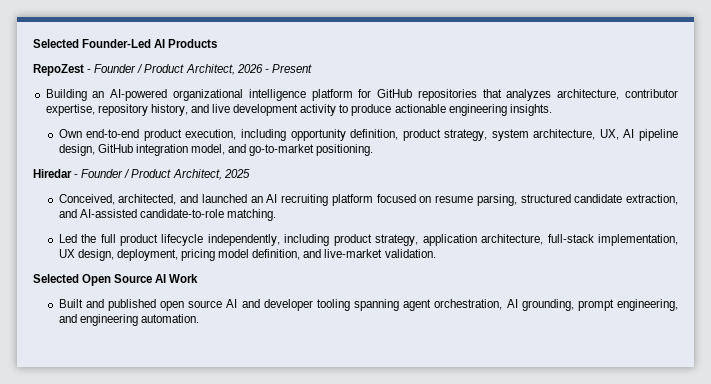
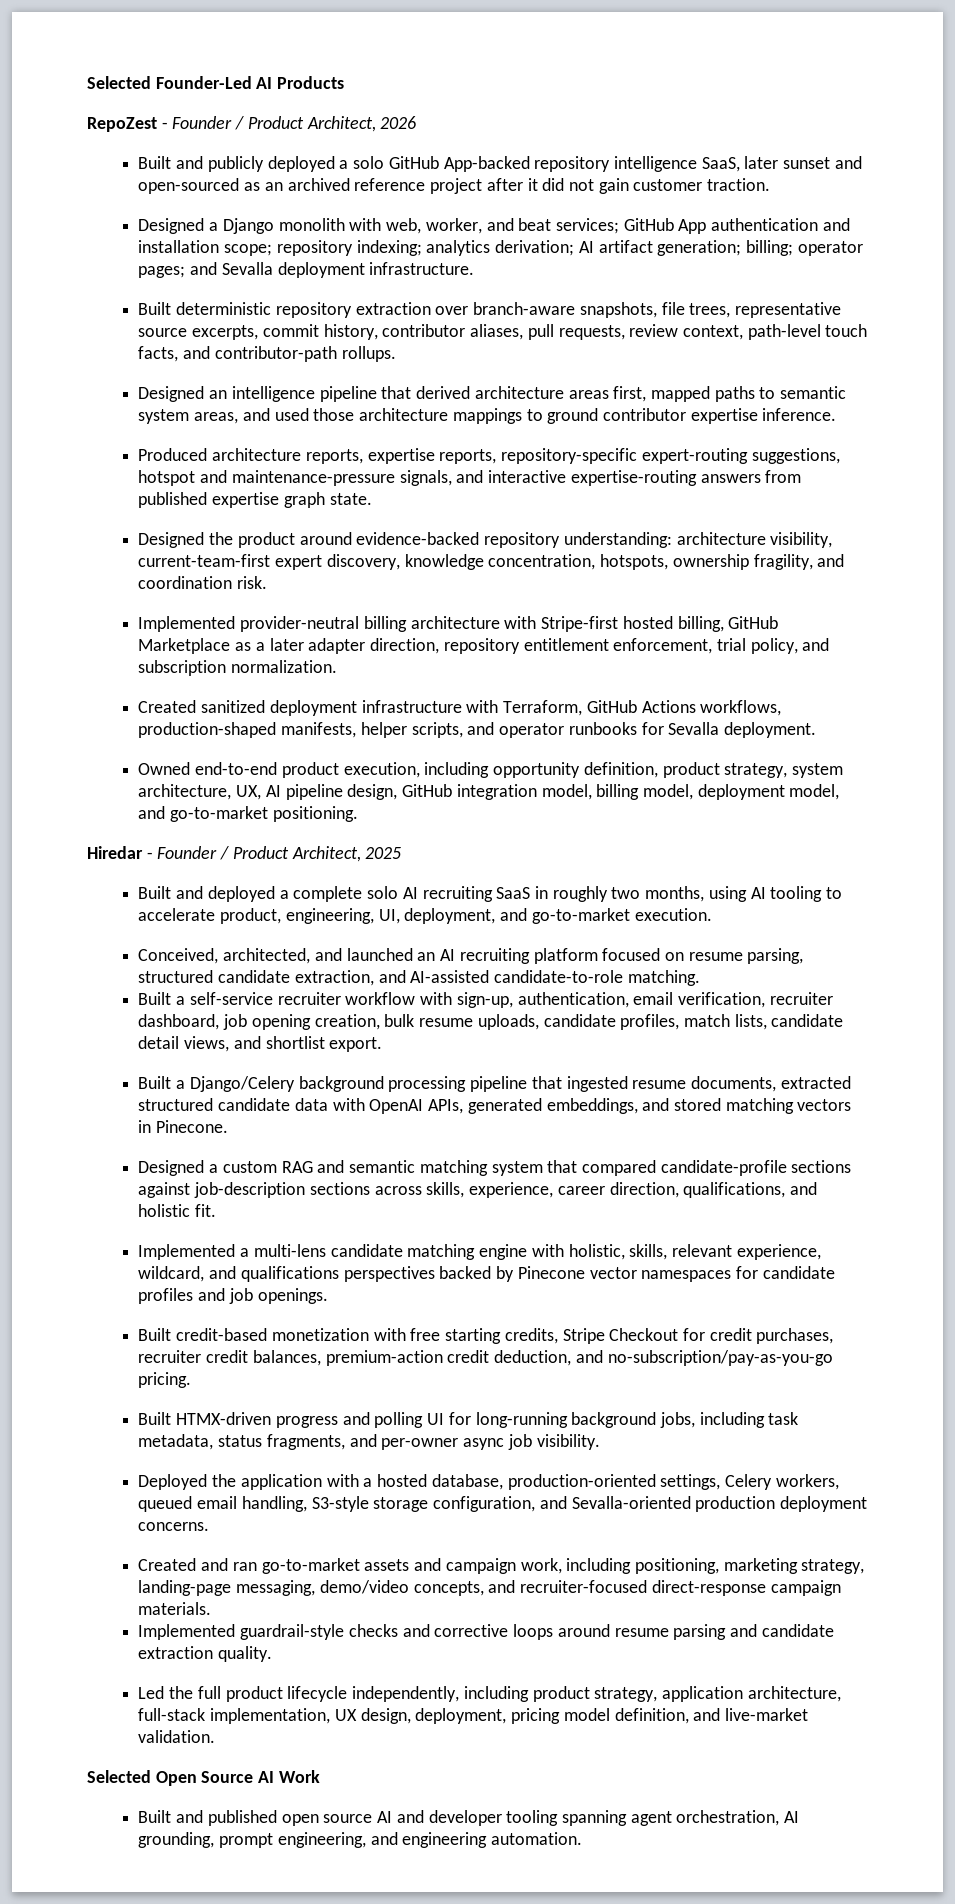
[264,64,312,73] [45,89,679,101] [45,104,552,116] [58,129,82,138] - Present // Building an AI-powered organizational intelligence platform for GitHub repositories that analyzes architecture, contributor expertise, repository history, and live development activity to produce actionable engineering insights. // Own -> [138,156,862,172] [138,178,771,194] [138,218,850,234] [138,240,863,256] [138,262,475,278] [138,302,842,318] [138,324,868,340] [138,346,396,362] [138,386,847,402] [138,408,837,424] [138,448,840,464] [138,470,802,486] [138,492,372,508] [138,532,833,548] [138,554,845,570] [138,576,268,589] [138,616,779,632] [138,638,830,654] [138,660,338,676] [138,700,782,716] [138,722,817,738] [138,762,191,775] // Built and publicly deployed a solo GitHub App-backed repository intelligence SaaS, later sunset and open-sourced as an archived reference project after it did not gain customer traction. // Designed a Django monolith with web, worker, and beat services; GitHub App authentication and installation scope; repository indexing; analytics derivation; AI artifact generation; billing; operator pages; and Sevalla deployment infrastructure. // Built deterministic repository extraction over branch-aware snapshots, file trees, representative source excerpts, commit history, contributor aliases, pull requests, review context, path-level touch facts, and contributor-path rollups. // Designed an intelligence pipeline that derived architecture areas first, mapped paths to semantic system areas, and used those architecture mappings to ground contributor expertise inference. // Produced architecture reports, expertise reports, repository-specific expert-routing suggestions, hotspot and maintenance-pressure signals, and interactive expertise-routing answers from published expertise graph state. // Designed the product around evidence-backed repository understanding: architecture visibility, current-team-first expert discovery, knowledge concentration, hotspots, ownership fragility, and coordination risk. // Implemented provider-neutral billing architecture with Stripe-first hosted billing, GitHub Marketplace as a later adapter direction, repository entitlement enforcement, trial policy, and subscription normalization. // Created sanitized deployment infrastructure with Terraform, GitHub Actions workflows, production-shaped manifests, helper scripts, and operator runbooks for Sevalla deployment. // Owned
(226, 149) none -> [596,784,840,800] billing model, deployment model,
(250, 173) none -> [138,886,843,902] [138,908,712,924] // Built and deployed a complete solo AI recruiting SaaS in roughly two months, using AI tooling to accelerate product, engineering, UI, deployment, and go-to-market execution.
(277, 215) none -> [138,992,833,1008] [138,1014,844,1030] [138,1036,383,1052] [138,1076,851,1092] [138,1098,852,1114] [138,1120,229,1133] [138,1160,852,1176] [138,1182,818,1198] [138,1204,217,1217] [138,1244,821,1260] [138,1266,835,1282] [138,1288,328,1304] [138,1328,834,1344] [138,1350,833,1366] [138,1372,192,1388] [138,1412,799,1428] [138,1434,600,1450] [138,1474,839,1490] [138,1496,868,1512] [138,1522,210,1531] [138,1558,865,1574] [138,1580,841,1596] [138,1602,212,1615] [138,1624,834,1640] [138,1646,273,1662] // Built a self-service recruiter workflow with sign-up, authentication, email verification, recruiter dashboard, job opening creation, bulk resume uploads, candidate profiles, match lists, candidate detail views, and shortlist export. // Built a Django/Celery background processing pipeline that ingested resume documents, extracted structured candidate data with OpenAI APIs, generated embeddings, and stored matching vectors in Pinecone. // Designed a custom RAG and semantic matching system that compared candidate-profile sections against job-description sections across skills, experience, career direction, qualifications, and holistic fit. // Implemented a multi-lens candidate matching engine with holistic, skills, relevant experience, wildcard, and qualifications perspectives backed by Pinecone vector namespaces for candidate profiles and job openings. // Built credit-based monetization with free starting credits, Stripe Checkout for credit purchases, recruiter credit balances, premium-action credit deduction, and no-subscription/pay-as-you-go pricing. // Built HTMX-driven progress and polling UI for long-running background jobs, including task metadata, status fragments, and per-owner async job visibility. // Deployed the application with a hosted database, production-oriented settings, Celery workers, queued email handling, S3-style storage configuration, and Sevalla-oriented production deployment concerns. // Created and ran go-to-market assets and campaign work, including positioning, marketing strategy, landing-page messaging, demo/video concepts, and recruiter-focused direct-response campaign materials. // Implemented guardrail-style checks and corrective loops around resume parsing and candidate extraction quality.

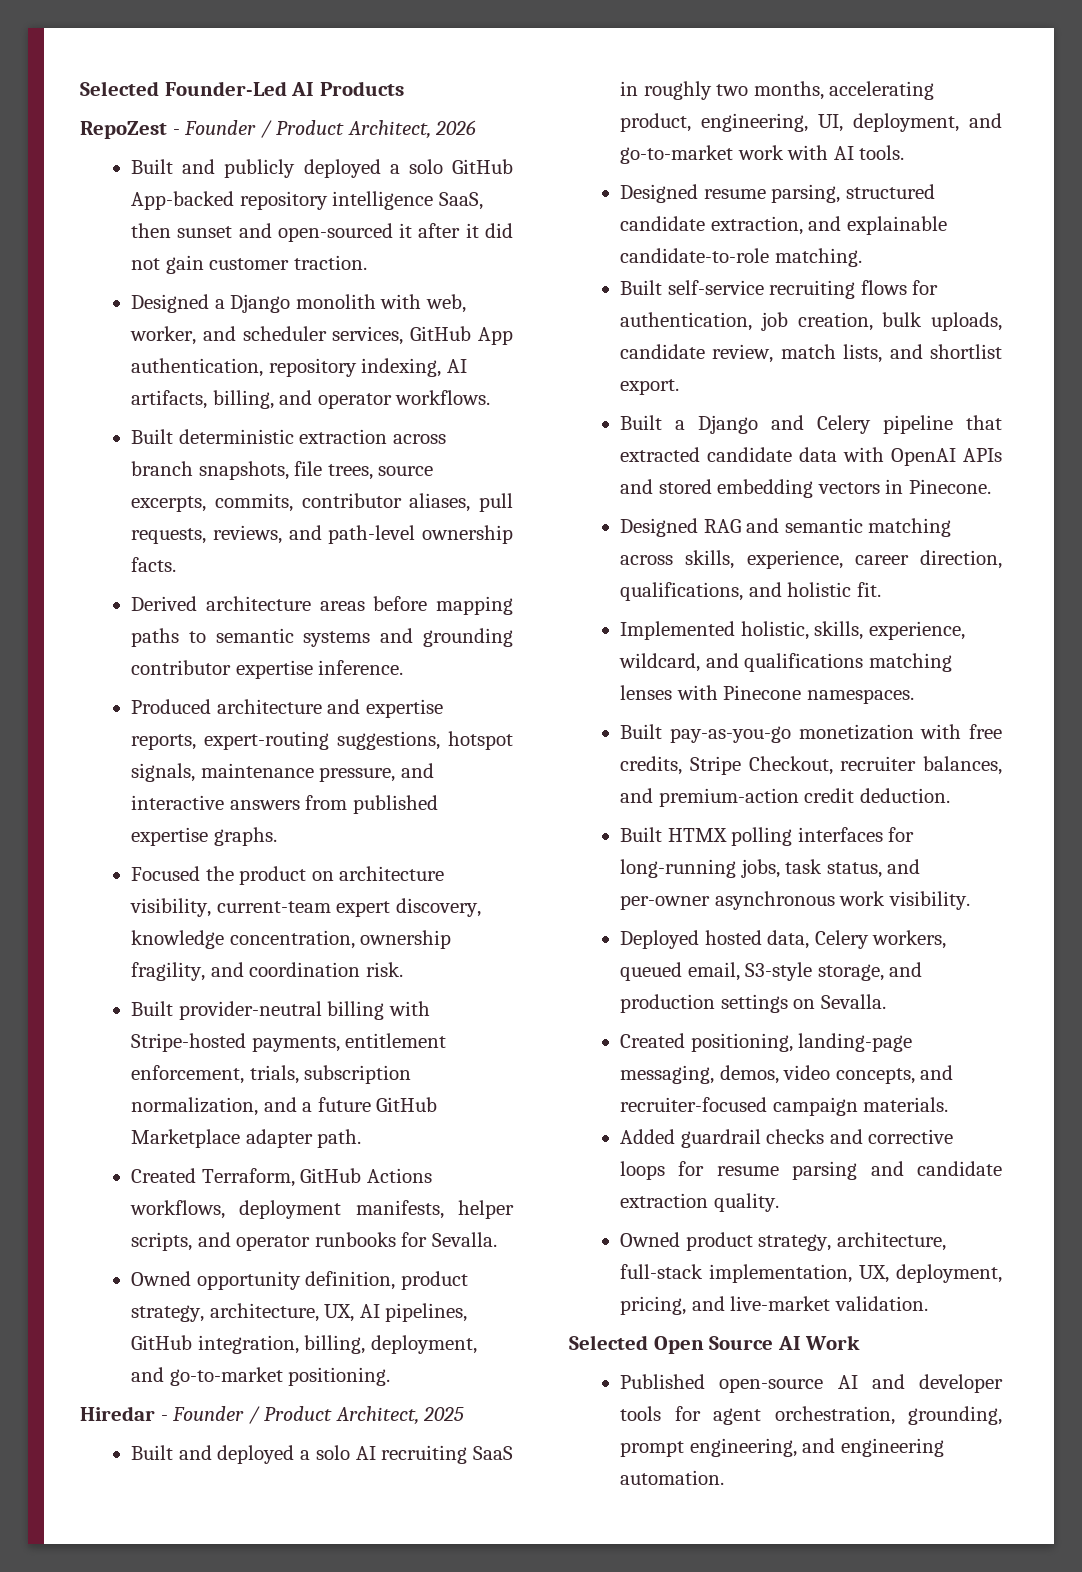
[744,156,779,169] later -> [130,223,171,238] then
[244,178,483,194] as an archived reference project -> [399,223,413,238] it
[518,218,850,234] [138,240,863,256] [138,262,475,278] [138,302,576,318] beat services; GitHub App authentication and installation scope; repository indexing; analytics derivation; AI artifact generation; billing; operator pages; and Sevalla deployment infrastructure. // Built deterministic repository extraction over branch-aware -> [242,326,513,345] [130,358,467,377] [130,390,491,409] [130,429,446,444] [130,461,193,476] scheduler services, GitHub App authentication, repository indexing, AI artifacts, billing, and operator workflows. // Built deterministic extraction across branch
[735,302,842,318] representative -> (373, 472) none
[262,324,378,340] commit history, -> [214,493,293,512] commits,
[629,324,868,340] [138,346,396,362] [138,386,847,402] [138,408,599,424] review context, path-level touch facts, and contributor-path rollups. // Designed an intelligence pipeline that derived architecture areas first, mapped paths to semantic system areas, and used those architecture mappings to ground -> [212,525,513,544] [130,557,176,572] [130,596,513,615] [130,628,513,647] reviews, and path-level ownership facts. // Derived architecture areas before mapping paths to semantic systems and grounding
[305,449,363,464] reports, -> [327,699,361,714] and
[501,448,638,464] repository-specific -> (196, 742) none
[200,470,452,486] and maintenance-pressure signals, -> [130,763,396,782] signals, maintenance pressure,
[570,470,697,486] expertise-routing -> (224, 802) none
[283,492,372,508] [138,532,672,548] graph state. // Designed the product around evidence-backed repository understanding: -> [213,827,277,846] [130,866,334,885] graphs. // Focused the product on
[138,554,271,567] current-team-first -> [216,901,331,913] current-team
[600,554,669,570] hotspots, -> (355, 939) none
[138,616,236,632] Implemented -> [130,1001,173,1016] Built
[410,616,779,632] [138,638,830,654] [138,660,338,676] [138,700,499,716] architecture with Stripe-first hosted billing, GitHub Marketplace as a later adapter direction, repository entitlement enforcement, trial policy, and subscription normalization. // Created sanitized deployment infrastructure with -> [388,1001,430,1016] [130,1033,447,1052] [130,1065,412,1084] [130,1097,438,1116] [130,1129,362,1148] [130,1168,196,1183] with Stripe-hosted payments, entitlement enforcement, trials, subscription normalization, and a future GitHub Marketplace adapter path. // Created
[138,722,277,738] production-shaped -> [239,1200,342,1219] deployment
[668,722,817,738] [138,762,490,778] Sevalla deployment. // Owned end-to-end product execution, including -> [431,1232,497,1247] [130,1271,191,1286] Sevalla. // Owned
[792,763,844,778] system -> (204, 1313) none
[285,784,840,800] pipeline design, GitHub integration model, billing model, deployment model, -> [385,1303,468,1322] [130,1335,477,1354] pipelines, GitHub integration, billing, deployment,
[293,886,363,902] complete -> (311, 1455) none
[708,886,843,902] [138,908,216,921] using AI tooling to accelerate -> [829,81,935,100] accelerating
[634,908,712,921] [138,948,685,964] execution. // Conceived, architected, and launched an AI recruiting platform focused on -> [737,145,905,160] [619,184,698,203] work with AI tools. // Designed
[410,970,490,983] AI-assisted -> [846,216,947,235] explainable
[176,992,833,1008] [138,1014,311,1030] a self-service recruiter workflow with sign-up, authentication, email verification, recruiter dashboard, job opening -> [667,280,939,299] [619,312,788,331] self-service recruiting flows for authentication, job
[419,1018,474,1027] resume -> (923, 319) none
[620,1014,680,1030] profiles, -> [712,344,774,363] review,
[771,1014,844,1027] [138,1036,230,1052] candidate detail views, -> (883, 353) none
[189,1076,851,1092] [138,1098,214,1111] Django/Celery background processing pipeline that ingested resume documents, extracted structured -> [697,415,1002,434] [619,447,700,462] Django and Celery pipeline that extracted
[428,1098,638,1114] APIs, generated embeddings, -> [963,448,1002,462] APIs
[725,1098,794,1114] matching -> [717,479,814,498] embedding
[209,1161,277,1173] a custom -> (698, 527) none
[491,1160,852,1176] [138,1182,370,1198] system that compared candidate-profile sections against job-description sections -> (952, 527) none
[240,1244,564,1260] a multi-lens candidate matching engine with -> (735, 630) none
[672,1244,733,1257] relevant -> (864, 630) none
[343,1266,835,1282] [138,1288,328,1304] [138,1328,268,1341] perspectives backed by Pinecone vector namespaces for candidate profiles and job openings. // Built credit-based -> [868,653,952,672] [619,685,914,704] [619,724,791,743] matching lenses with Pinecone namespaces. // Built pay-as-you-go
[445,1328,502,1344] starting -> (1002, 731) none
[609,1328,834,1344] [138,1350,833,1366] [138,1372,192,1388] [138,1412,799,1428] [138,1434,600,1450] [138,1474,839,1490] [138,1496,868,1512] [138,1522,210,1531] [138,1558,865,1574] [138,1580,409,1596] Checkout for credit purchases, recruiter credit balances, premium-action credit deduction, and no-subscription/pay-as-you-go pricing. // Built HTMX-driven progress and polling UI for long-running background jobs, including task metadata, status fragments, and per-owner async job visibility. // Deployed the application with a hosted database, production-oriented settings, Celery workers, queued email handling, S3-style storage configuration, and Sevalla-oriented production deployment concerns. // Created and ran go-to-market assets and campaign work, including positioning, marketing strategy, landing-page messaging, demo/video -> [748,756,1002,775] [619,788,950,807] [619,827,915,846] [619,859,921,878] [619,891,970,910] [619,930,947,949] [619,962,923,981] [619,994,886,1013] [619,1033,913,1052] [619,1065,831,1084] Checkout, recruiter balances, and premium-action credit deduction. // Built HTMX polling interfaces for long-running jobs, task status, and per-owner asynchronous work visibility. // Deployed hosted data, Celery workers, queued email, S3-style storage, and production settings on Sevalla. // Created positioning, landing-page messaging, demos, video
[651,1580,766,1596] direct-response -> (767, 1104) none
[138,1624,345,1640] Implemented guardrail-style -> [619,1129,761,1148] Added guardrail
[557,1624,610,1637] around -> [678,1161,705,1176] for
[138,1686,744,1702] Led the full product lifecycle independently, including product strategy, application -> [619,1232,832,1251] Owned product strategy,
[334,1708,689,1724] UX design, deployment, pricing model definition, -> [858,1264,1002,1283] [619,1296,686,1315] UX, deployment, pricing,
[138,1810,373,1826] Built and published open source -> [619,1374,824,1393] Published open-source
[506,1810,628,1826] tooling spanning -> [619,1406,701,1421] tools for
[784,1811,800,1823] AI -> (895, 1415) none

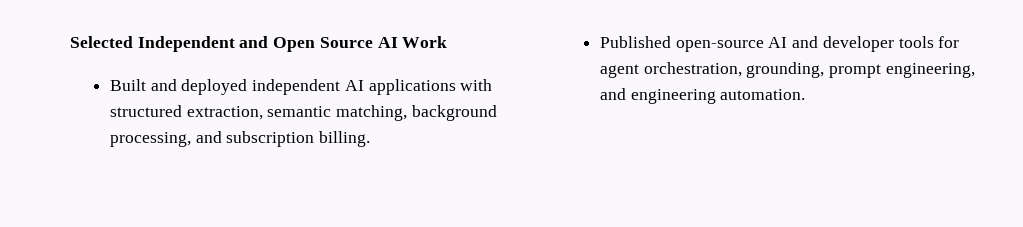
[80,81,404,96] [80,120,477,139] [130,159,513,178] [130,191,483,210] [130,223,513,242] [130,255,367,274] [130,294,466,313] [129,326,513,345] [130,358,467,377] [130,390,491,409] [130,429,446,444] [130,461,434,480] [130,493,513,512] [130,525,513,544] [130,557,176,572] [130,596,513,615] [130,628,513,647] [130,660,404,679] [130,699,443,718] [130,731,513,750] [130,763,434,782] [130,795,438,814] [130,827,277,846] [130,866,445,885] [129,898,481,917] [130,930,452,949] [130,962,403,981] [130,1001,430,1020] [130,1033,447,1052] [130,1065,412,1084] [130,1097,438,1116] [130,1129,362,1148] [130,1168,432,1187] [129,1200,514,1219] [130,1232,497,1251] [130,1271,468,1290] [130,1303,468,1322] [130,1335,477,1354] [130,1367,391,1386] [80,1406,465,1425] [130,1445,513,1464] [619,81,935,100] [619,113,1002,132] [619,145,905,164] [619,184,935,203] [619,216,947,235] [619,248,862,267] [619,280,939,299] [619,312,1002,331] [619,344,1003,363] [619,379,679,395] [619,415,1002,434] [619,447,1002,466] [619,479,991,498] [619,518,952,537] [619,550,1002,569] [619,582,881,601] [619,621,965,640] [618,653,952,672] [619,685,914,704] [619,724,1002,743] [619,756,1002,775] [619,788,950,807] [619,827,915,846] [619,859,921,878] [619,891,970,910] [619,930,947,949] [619,962,923,981] [619,994,886,1013] [619,1033,913,1052] [619,1065,954,1084] [619,1097,949,1116] [619,1129,954,1148] [619,1161,1002,1180] [619,1193,779,1212] [619,1232,946,1251] [619,1264,1002,1283] [619,1296,928,1315] [569,1335,861,1354] Selected Founder-Led AI Products // RepoZest - Founder / Product Architect, 2026 // Built and publicly deployed a solo GitHub App-backed repository intelligence SaaS, then sunset and open-sourced it after it did not gain customer traction. // Designed a Django monolith with web, worker, and scheduler services, GitHub App authentication, repository indexing, AI artifacts, billing, and operator workflows. // Built deterministic extraction across branch snapshots, file trees, source excerpts, commits, contributor aliases, pull requests, reviews, and path-level ownership facts. // Derived architecture areas before mapping paths to semantic systems and grounding contributor expertise inference. // Produced architecture and expertise reports, expert-routing suggestions, hotspot signals, maintenance pressure, and interactive answers from published expertise graphs. // Focused the product on architecture visibility, current-team expert discovery, knowledge concentration, ownership fragility, and coordination risk. // Built provider-neutral billing with Stripe-hosted payments, entitlement enforcement, trials, subscription normalization, and a future GitHub Marketplace adapter path. // Created Terraform, GitHub Actions workflows, deployment manifests, helper scripts, and operator runbooks for Sevalla. // Owned opportunity definition, product strategy, architecture, UX, AI pipelines, GitHub integration, billing, deployment, and go-to-market positioning. // Hiredar - Founder / Product Architect, 2025 // Built and deployed a solo AI recruiting SaaS in roughly two months, accelerating product, engineering, UI, deployment, and go-to-market work with AI tools. // Designed resume parsing, structured candidate extraction, and explainable candidate-to-role matching. // Built self-service recruiting flows for authentication, job creation, bulk uploads, candidate review, match lists, and shortlist export. // Built a Django and Celery pipeline that extracted candidate data with OpenAI APIs and stored embedding vectors in Pinecone. // Designed RAG and semantic matching across skills, experience, career direction, qualifications, and holistic fit. // Implemented holistic, skills, experience, wildcard, and qualifications matching lenses with Pinecone namespaces. // Built pay-as-you-go monetization with free credits, Stripe Checkout, recruiter balances, and premium-action credit deduction. // Built HTMX polling interfaces for long-running jobs, task status, and per-owner asynchronous work visibility. // Deployed hosted data, Celery workers, queued email, S3-style storage, and production settings on Sevalla. // Created positioning, landing-page messaging, demos, video concepts, and recruiter-focused campaign materials. // Added guardrail checks and corrective loops for resume parsing and candidate extraction quality. // Owned product strategy, architecture, full-stack implementation, UX, deployment, pricing, and live-market validation. // Selected Open Source AI Work -> [70,36,448,52] [110,79,493,95] [110,105,497,121] [110,131,371,147] Selected Independent and Open Source AI Work // Built and deployed independent AI applications with structured extraction, semantic matching, background processing, and subscription billing.

